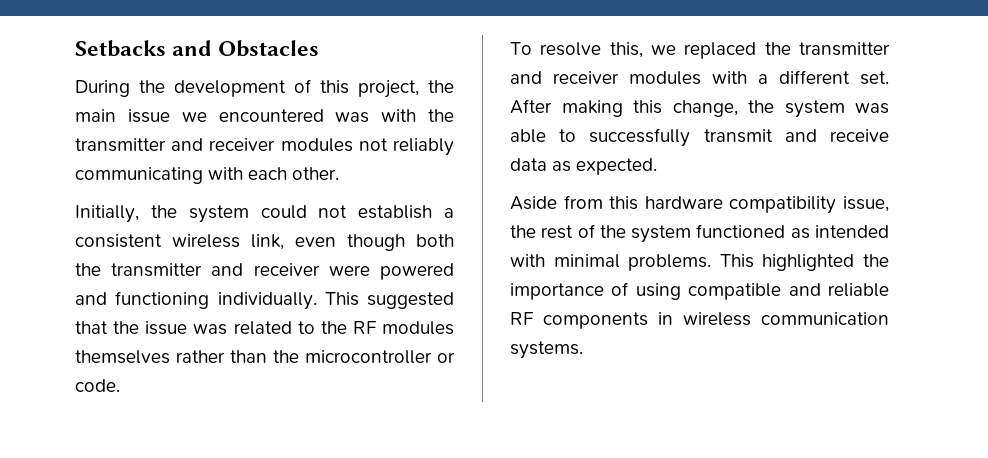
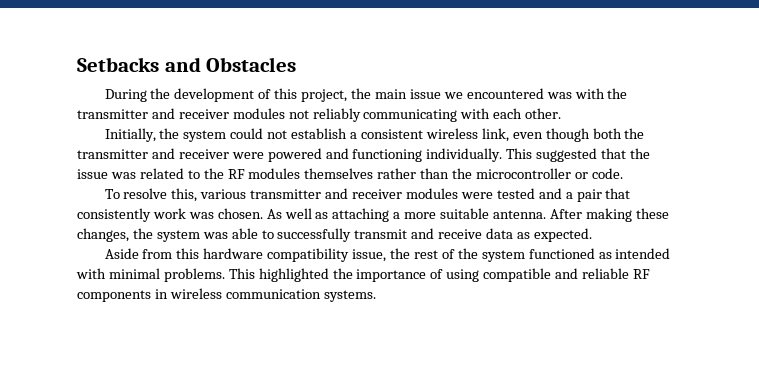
[651,42,890,59] [510,70,889,85] [510,99,738,117] we replaced the transmitter and receiver modules with a different set. After making this change, -> [200,188,631,202] [77,208,669,222] [77,228,129,242] various transmitter and receiver modules were tested and a pair that consistently work was chosen. As well as attaching a more suitable antenna. After making these changes,

